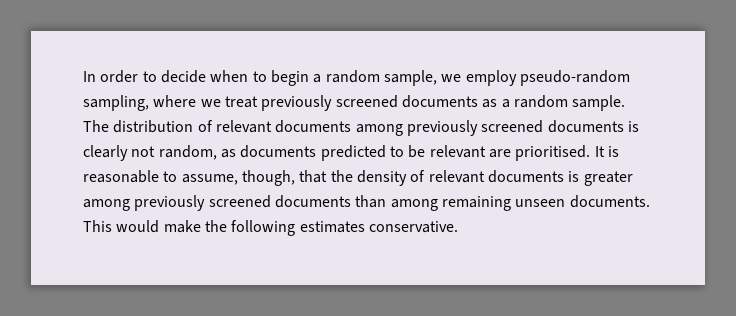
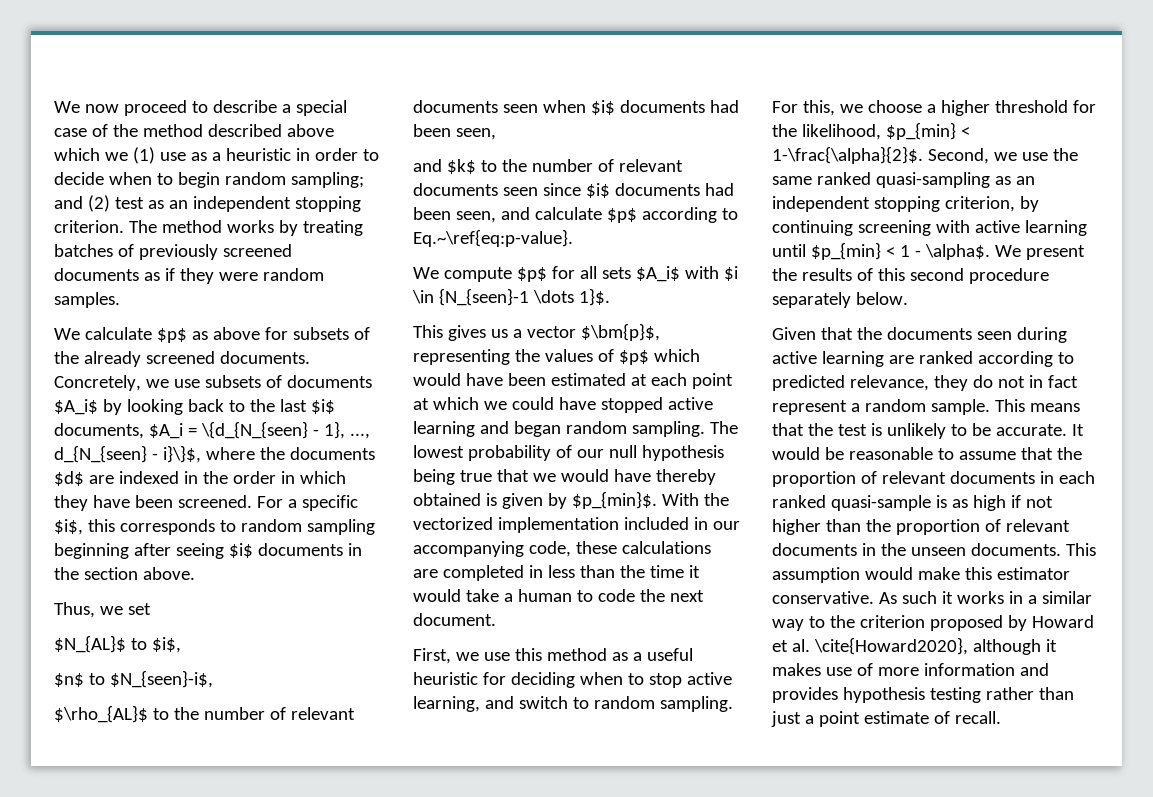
[83,71,96,82] In -> [54,100,347,116] [54,124,334,137] [54,147,310,164] We now proceed to describe a special case of the method described above which we (1) use as a heuristic in
[313,70,630,86] [83,95,626,111] [83,120,639,136] [83,145,619,161] [83,170,633,186] [83,195,511,211] a random sample, we employ pseudo-random sampling, where we treat previously screened documents as a random sample. The distribution of relevant documents among previously screened documents is clearly not random, as documents predicted to be relevant are prioritised. It is reasonable to assume, though, that the density of relevant documents is greater among previously screened documents than among remaining -> [224,172,364,188] [54,195,361,212] [54,220,363,236] [54,244,292,260] [54,268,324,284] [54,292,120,308] [54,327,370,343] [54,351,310,367] [54,375,372,391] [54,399,335,415] [54,421,370,439] [54,445,375,463] [54,471,346,486] [54,495,358,511] [54,519,375,535] [54,543,362,559] [54,567,195,580] [54,602,151,618] [54,635,181,653] [54,670,213,688] [54,705,355,723] [413,100,739,115] [413,124,496,140] [413,159,683,174] [413,183,734,198] [413,207,738,223] [413,229,573,247] [413,266,738,282] [412,288,610,306] [413,323,660,341] [413,349,700,365] [413,373,733,389] [413,397,713,413] [413,421,738,437] [413,445,724,461] [413,469,716,485] [413,491,729,509] [413,517,740,533] [413,541,711,557] [413,565,700,581] [413,589,704,602] [413,613,496,626] [413,648,693,664] [413,672,732,688] [413,696,733,712] [772,100,1096,116] [772,122,970,140] [772,146,1078,164] [772,172,1035,188] [772,196,1039,212] [772,220,1087,236] [772,242,1085,260] [772,268,1049,284] [772,292,908,308] [772,327,1067,343] [772,351,1074,367] [772,375,1078,391] [772,399,1080,415] [772,423,1084,439] [772,447,1082,460] [772,471,1095,487] [772,495,1053,511] [772,519,1070,535] [772,543,906,556] random sampling; and (2) test as an independent stopping criterion. The method works by treating batches of previously screened documents as if they were random samples. // We calculate $p$ as above for subsets of the already screened documents. Concretely, we use subsets of documents $A_i$ by looking back to the last $i$ documents, $A_i = \{d_{N_{seen} - 1}, ..., d_{N_{seen} - i}\}$, where the documents $d$ are indexed in the order in which they have been screened. For a specific $i$, this corresponds to random sampling beginning after seeing $i$ documents in the section above. // Thus, we set // $N_{AL}$ to $i$, // $n$ to $N_{seen}-i$, // $\rho_{AL}$ to the number of relevant documents seen when $i$ documents had been seen, // and $k$ to the number of relevant documents seen since $i$ documents had been seen, and calculate $p$ according to Eq.~\ref{eq:p-value}. // We compute $p$ for all sets $A_i$ with $i \in {N_{seen}-1 \dots 1}$. // This gives us a vector $\bm{p}$, representing the values of $p$ which would have been estimated at each point at which we could have stopped active learning and began random sampling. The lowest probability of our null hypothesis being true that we would have thereby obtained is given by $p_{min}$. With the vectorized implementation included in our accompanying code, these calculations are completed in less than the time it would take a human to code the next document. // First, we use this method as a useful heuristic for deciding when to stop active learning, and switch to random sampling. For this, we choose a higher threshold for the likelihood, $p_{min} < 1-\frac{\alpha}{2}$. Second, we use the same ranked quasi-sampling as an independent stopping criterion, by continuing screening with active learning until $p_{min} < 1 - \alpha$. We present the results of this second procedure separately below. // Given that the documents seen during active learning are ranked according to predicted relevance, they do not in fact represent a random sample. This means that the test is unlikely to be accurate. It would be reasonable to assume that the proportion of relevant documents in each ranked quasi-sample is as high if not higher than the proportion of relevant documents in the
(112, 226) none -> [772,567,860,583] assumption
[204,220,458,236] the following estimates conservative. -> [964,567,1070,580] [772,591,1092,604] [772,615,1094,631] [772,637,1057,655] [772,663,1049,676] [772,687,1074,703] [771,711,1001,727] this estimator conservative. As such it works in a similar way to the criterion proposed by Howard et al. \cite{Howard2020}, although it makes use of more information and provides hypothesis testing rather than just a point estimate of recall.

